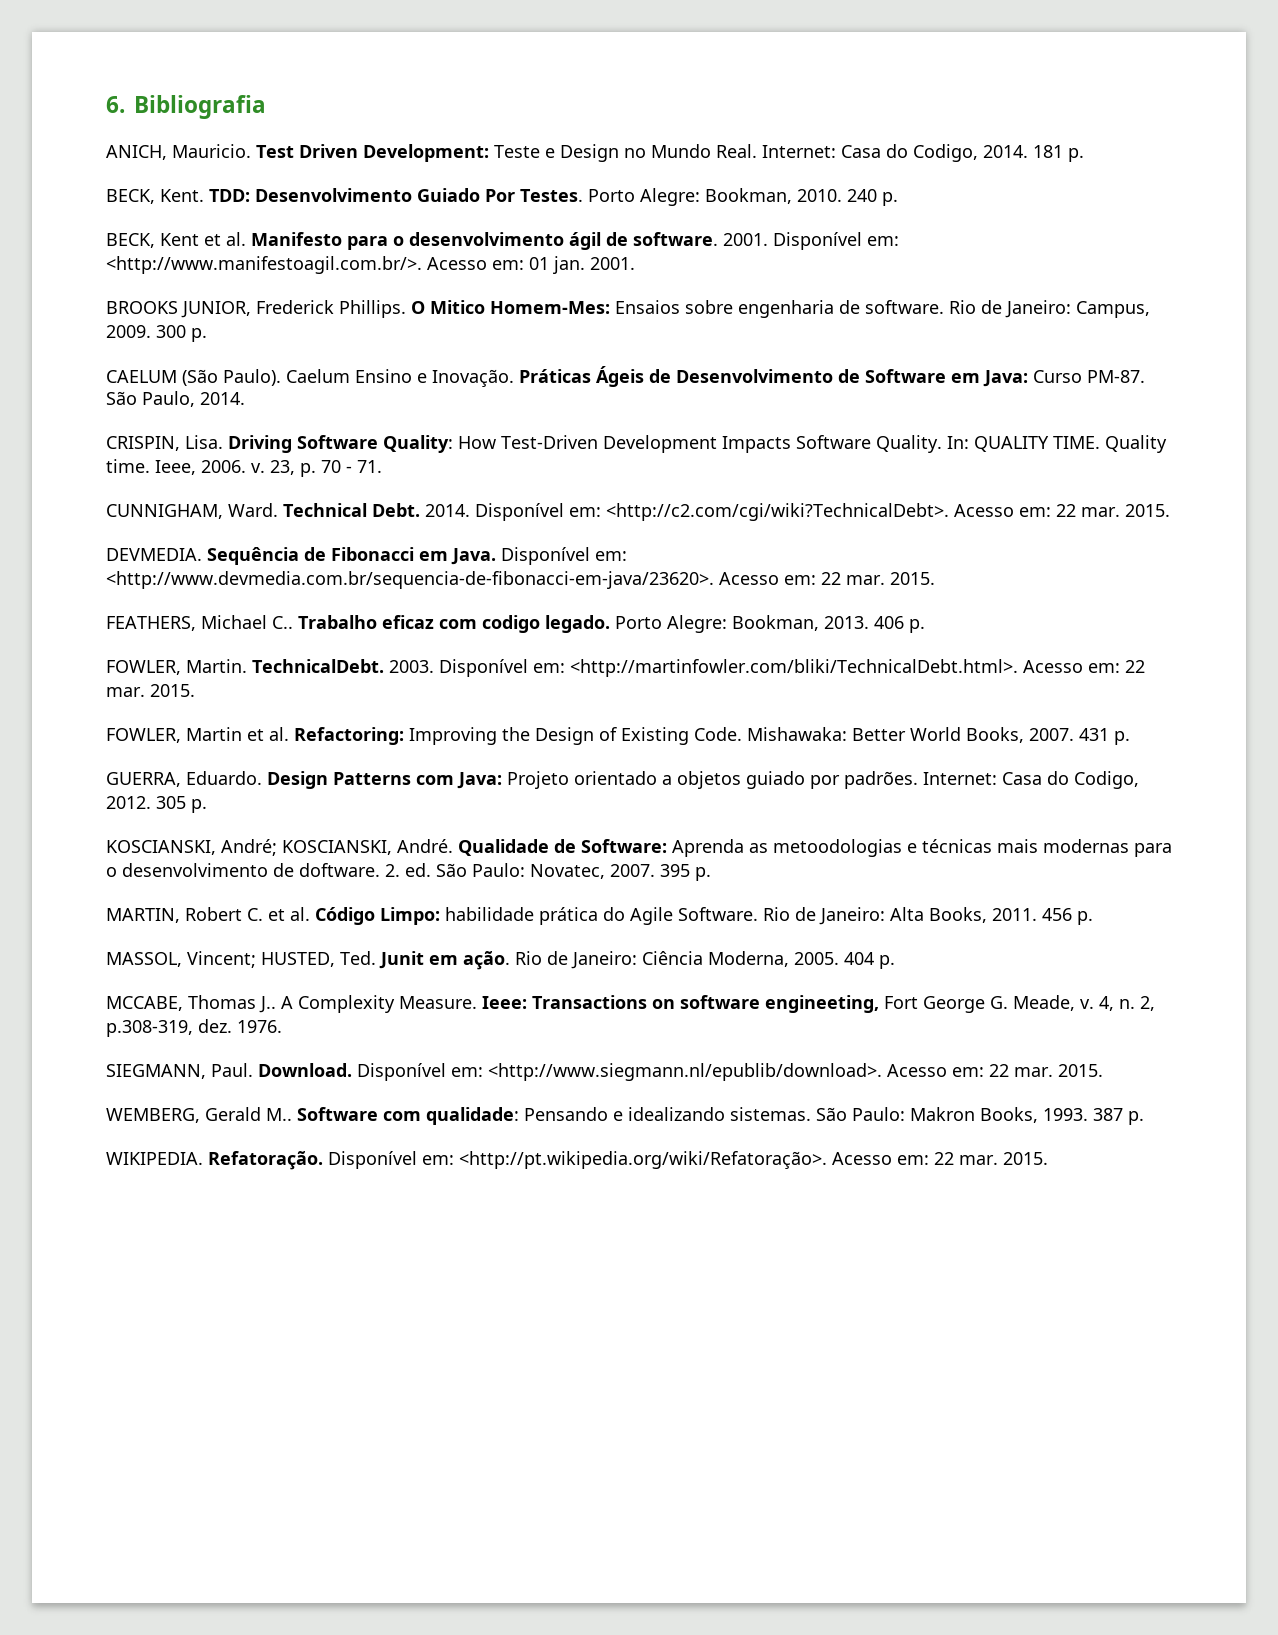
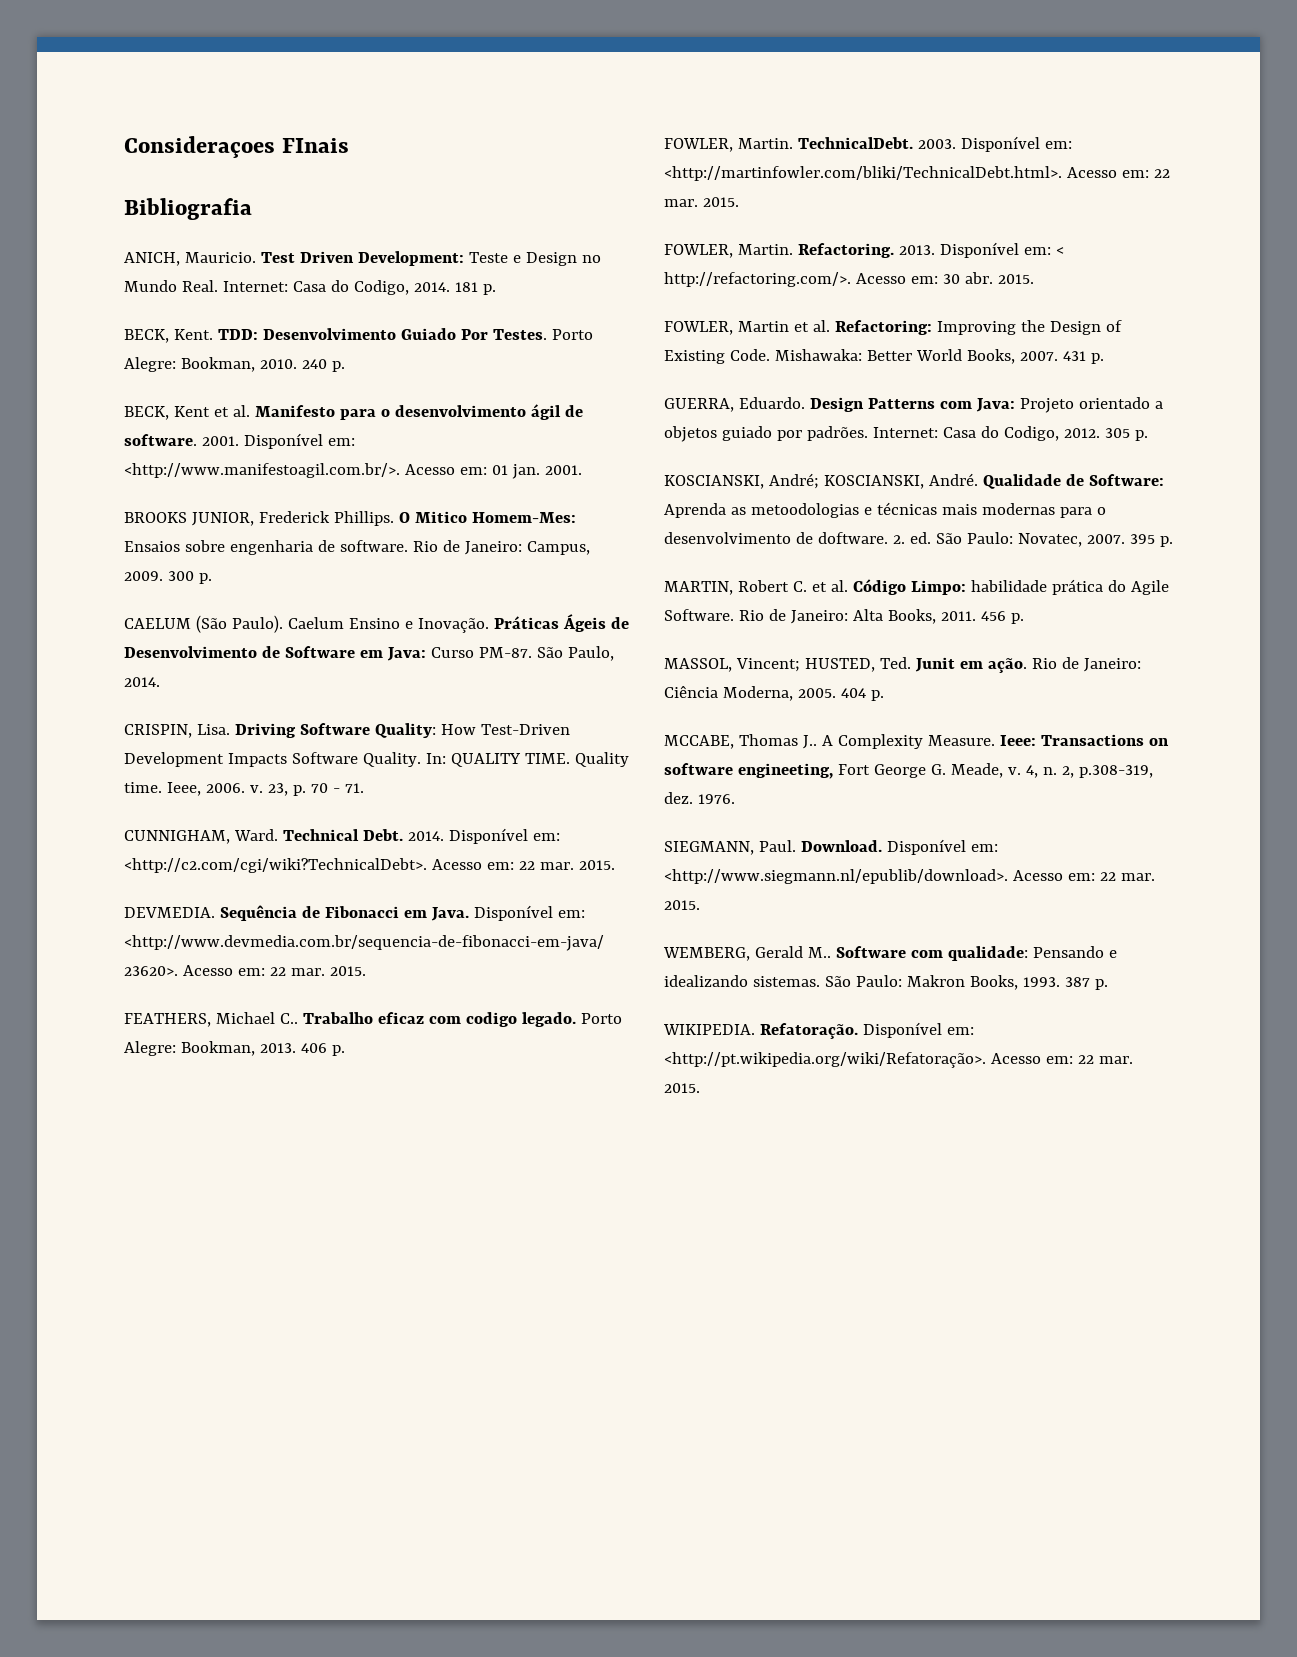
[106,96,125,113] 6. -> [124,136,350,158] Consideraçoes FInais //
(195, 690) none -> [664,242,1064,258] [664,272,1034,287] // FOWLER, Martin. Refactoring. 2013. Disponível em: < http://refactoring.com/>. Acesso em: 30 abr. 2015.

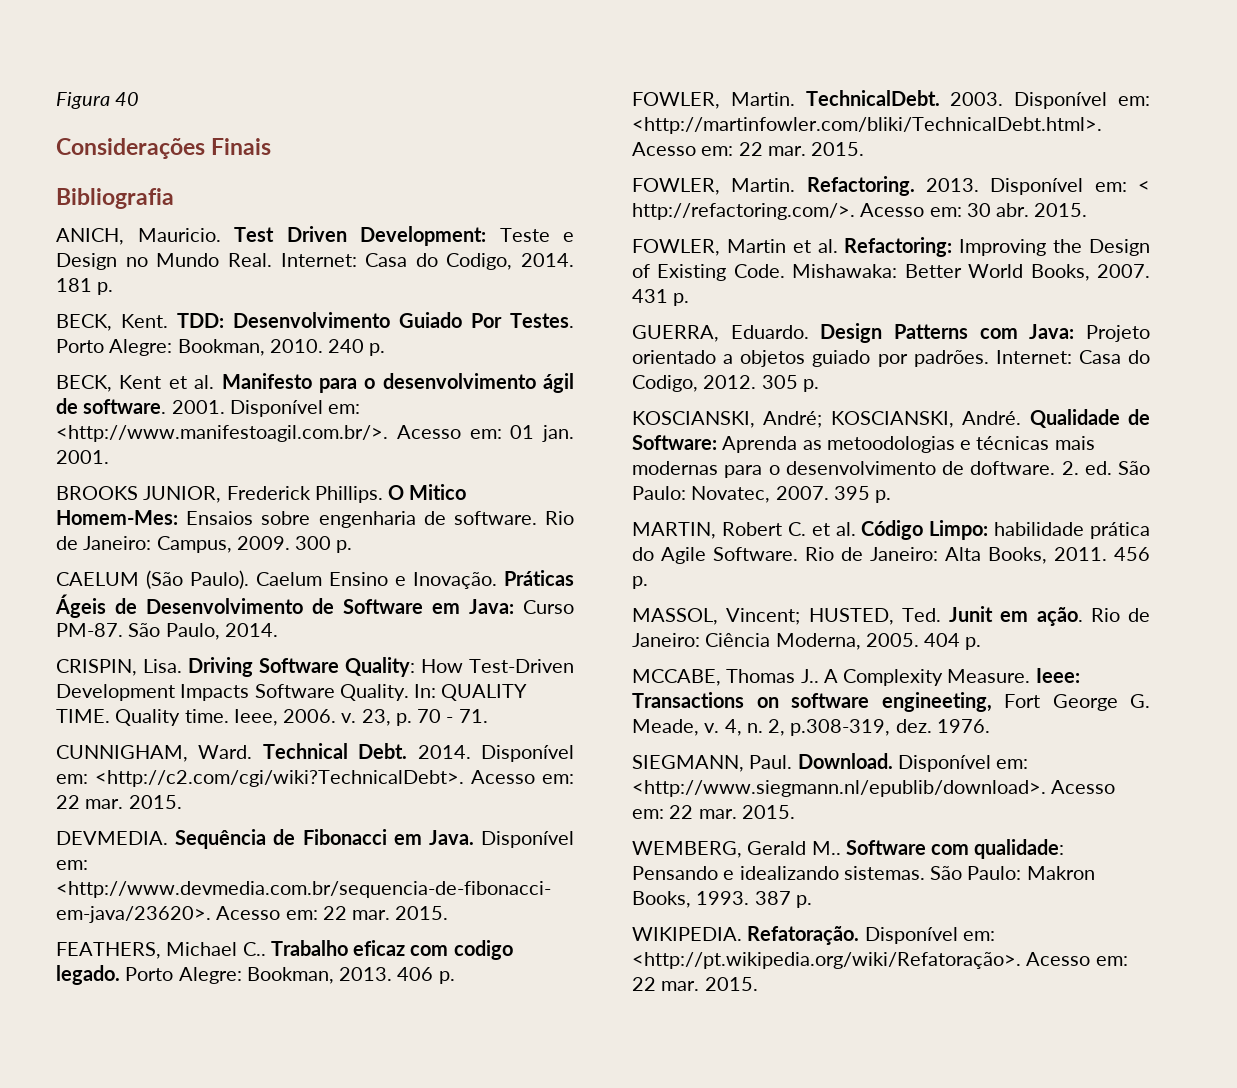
[124,136,350,158] Consideraçoes FInais -> [56,92,140,109] [56,138,272,159] Figura 40 // Considerações Finais

